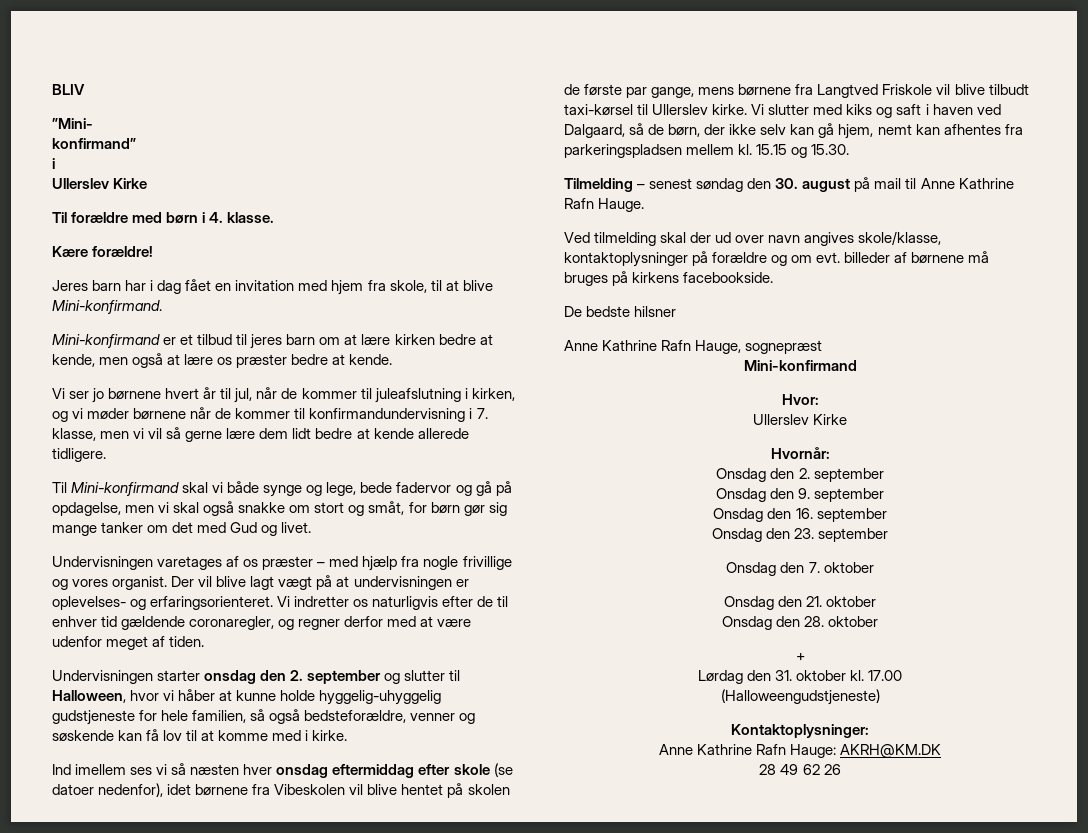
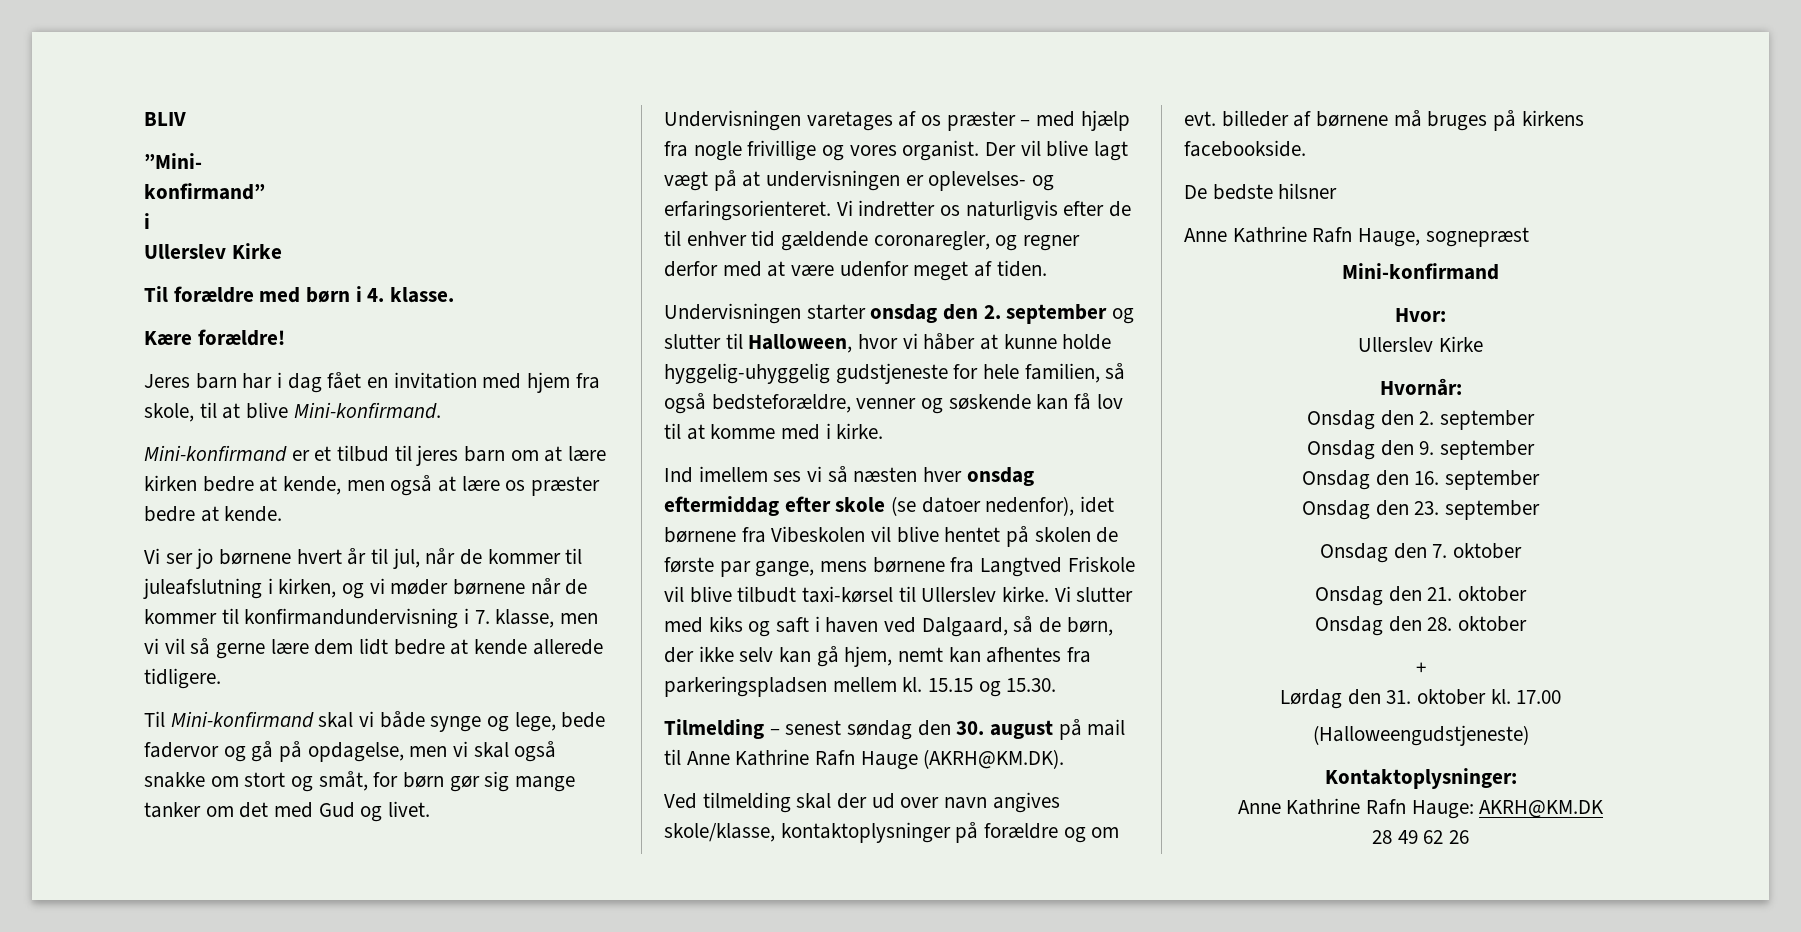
[598,198,645,212] Hauge. -> [860,749,1065,770] Hauge (AKRH@KM.DK).

